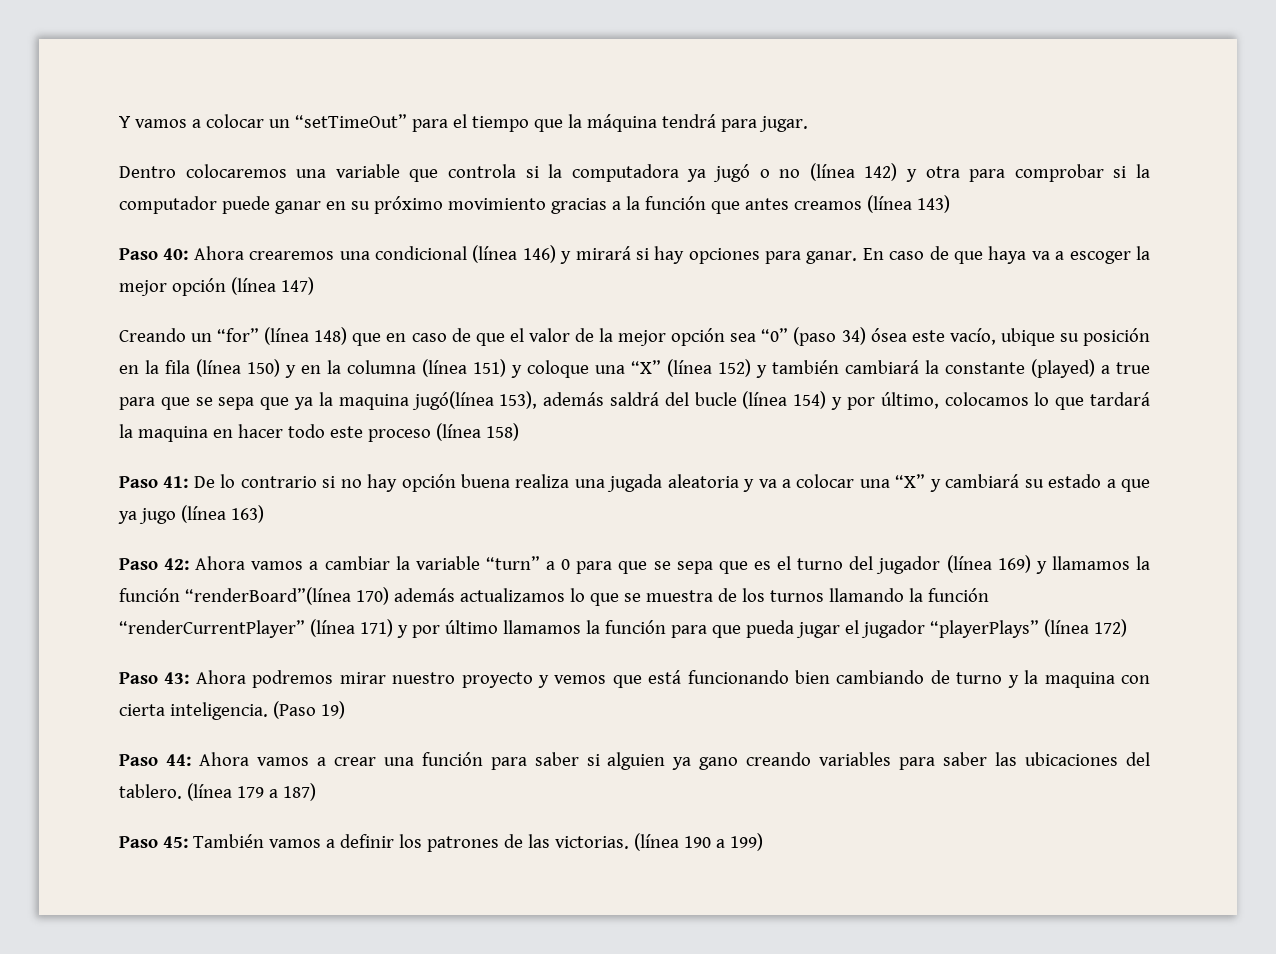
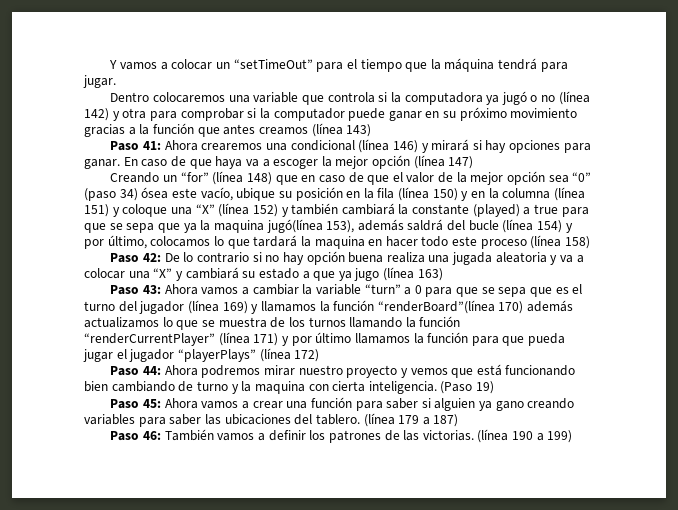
[163,248,189,260] 40: -> [143,141,162,150] 41:
[163,476,189,488] 41: -> [143,253,162,262] 42:
[164,558,190,570] 42: -> [143,285,162,294] 43:
[164,672,190,684] 43: -> [143,366,162,375] 44:
[165,754,191,766] 44: -> [143,399,162,408] 45:
[162,836,188,848] 45: -> [143,431,162,440] 46:

